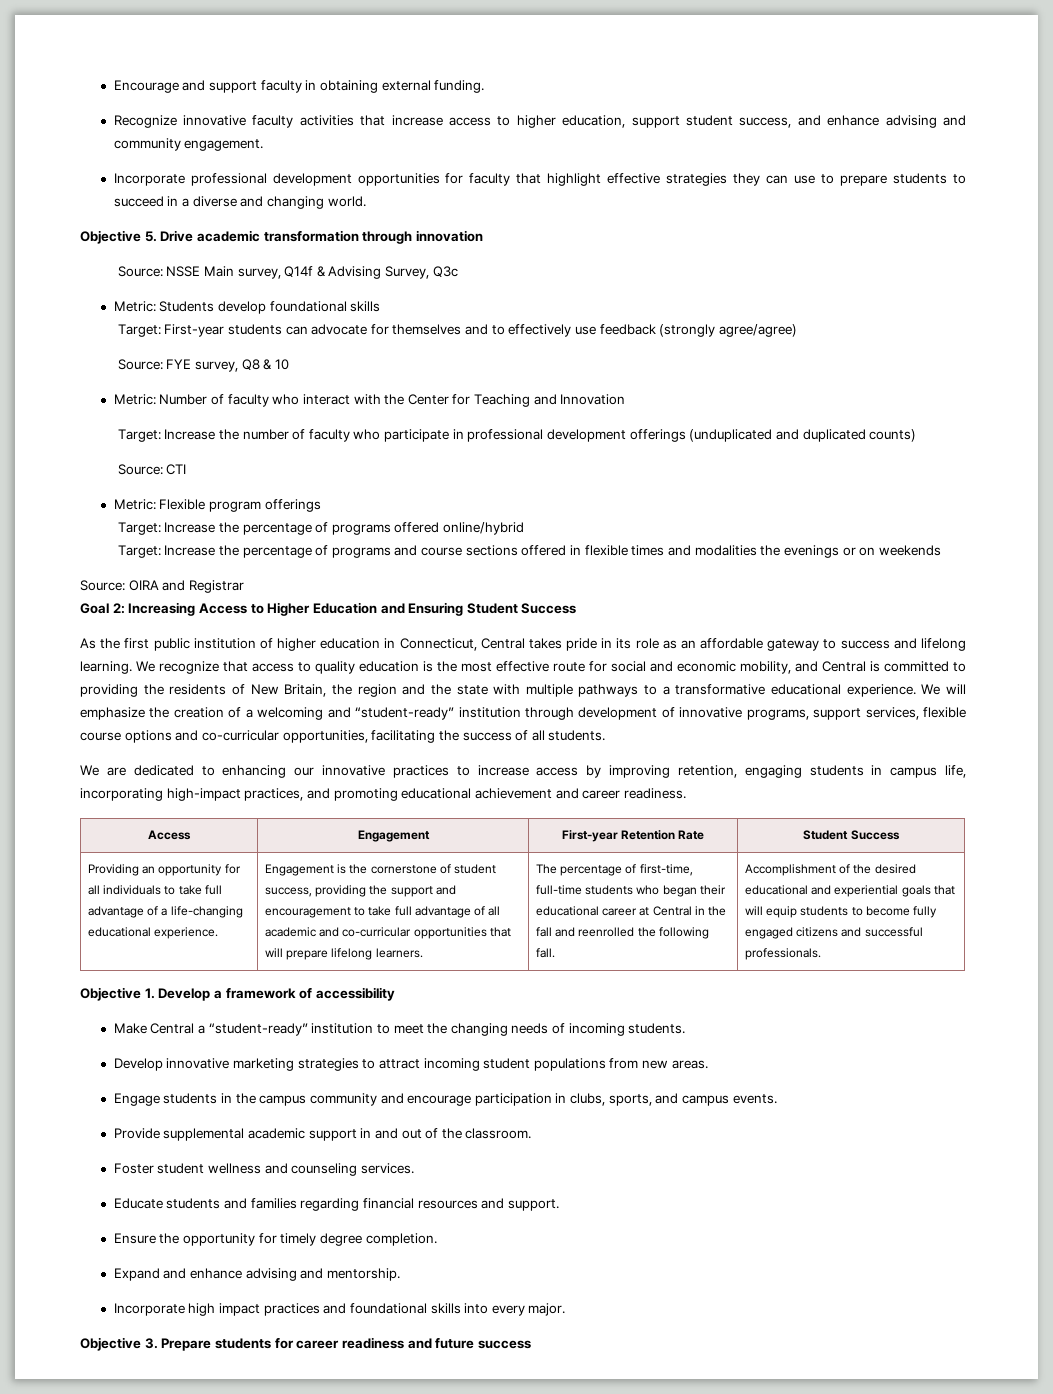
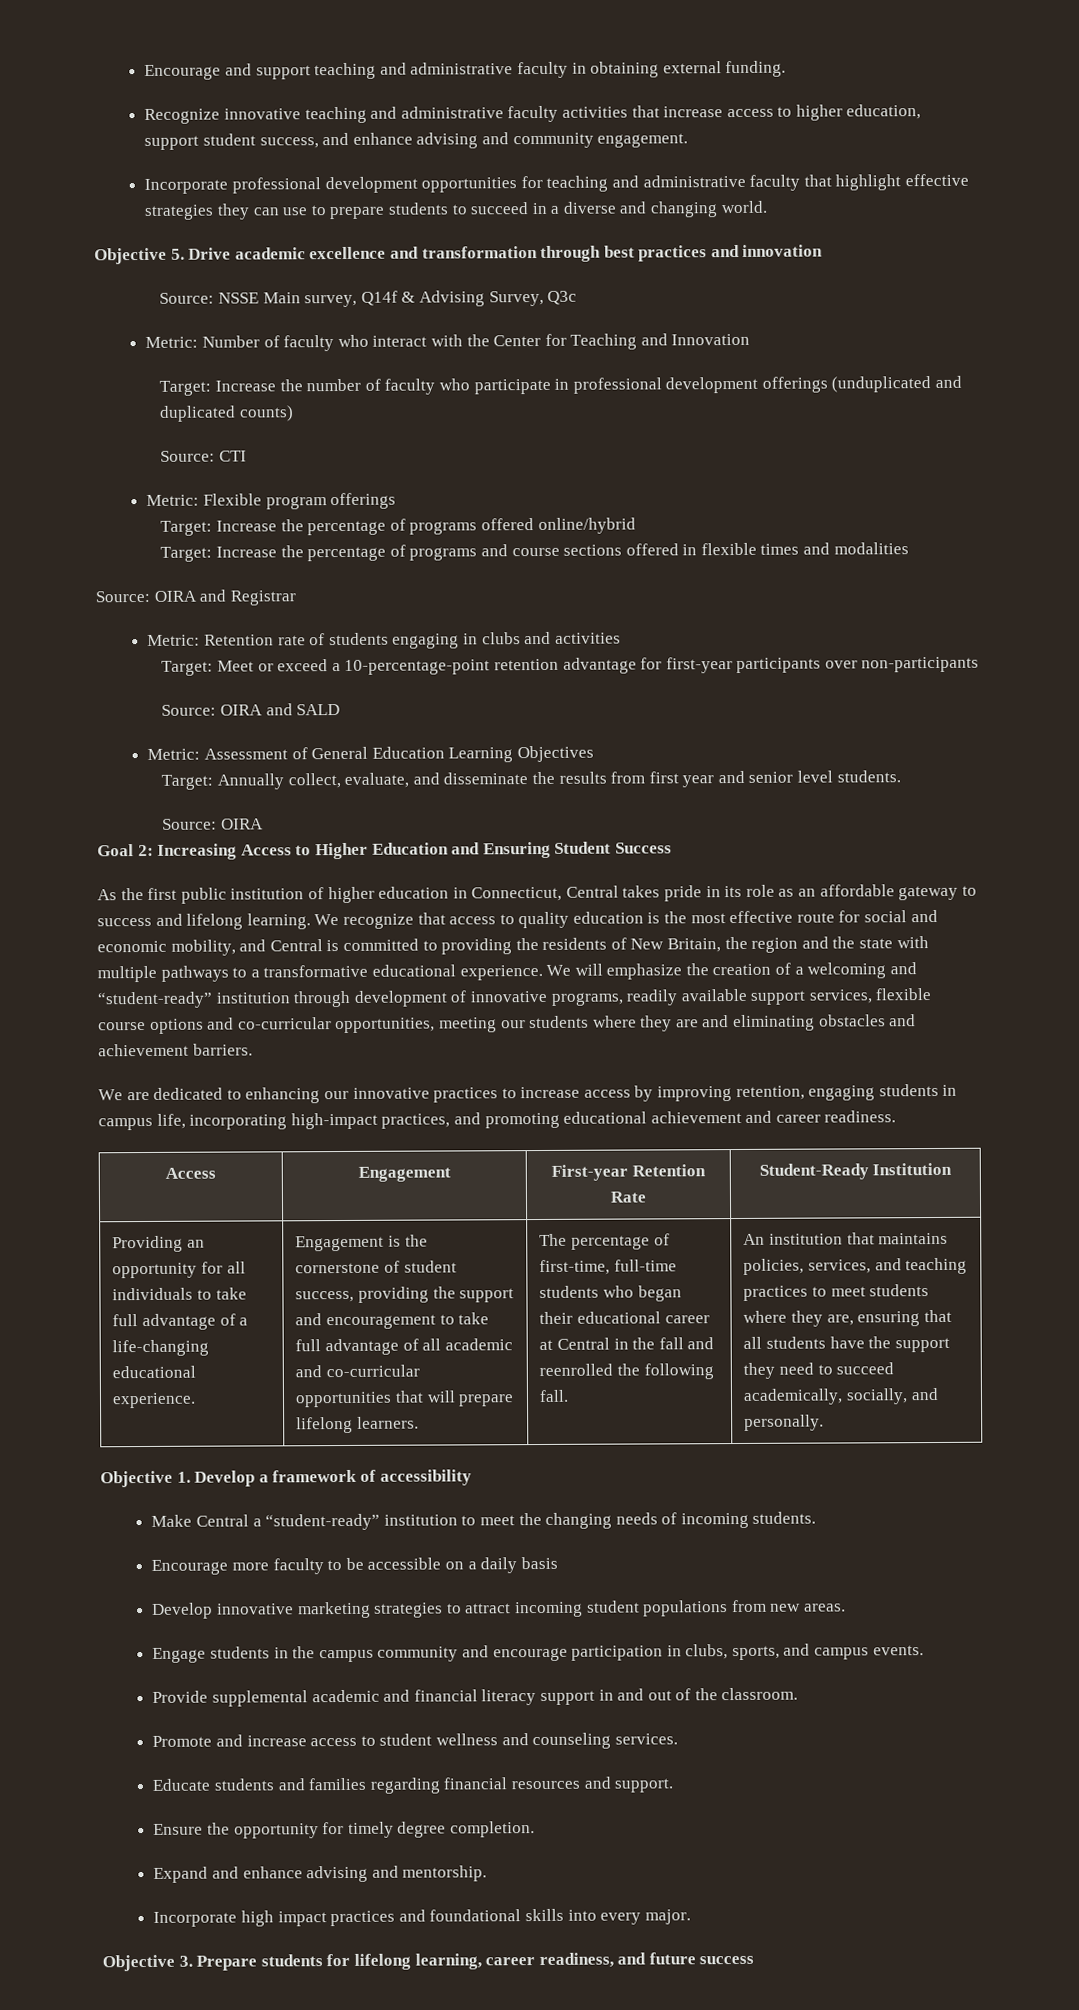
(257, 87) none -> [314,62,514,80] teaching and administrative
(247, 120) none -> [304,106,504,124] teaching and administrative
(464, 178) none -> [546,174,746,192] teaching and administrative
[263,230,413,244] transformation through -> [309,244,740,262] excellence and transformation through best practices and
[113,301,381,314] [117,324,797,337] [117,359,289,372] // Metric: Students develop foundational skills // Target: First-year students can advocate for themselves and to effectively use feedback (strongly agree/agree) // Source: FYE survey, Q8 & 10 -> (578, 297) none
[760,545,941,558] the evenings or on weekends -> (909, 548) none
(244, 586) none -> [147,631,621,649] [161,656,980,676] [161,703,341,716] [147,745,594,763] [161,770,901,790] [162,818,264,830] // Metric: Retention rate of students engaging in clubs and activities // Target: Meet or exceed a 10-percentage-point retention advantage for first-year participants over non-participants // Source: OIRA and SALD // Metric: Assessment of General Education Learning Objectives // Target: Annually collect, evaluate, and disseminate the results from first year and senior level students. // Source: OIRA
(809, 714) none -> [626,988,747,1006] readily available
[371,730,606,743] facilitating the success of all students. -> [438,1014,917,1033] [98,1043,253,1057] meeting our students where they are and eliminating obstacles and achievement barriers.
[803,830,900,840] Student Success -> [758,1162,953,1180] Student-Ready Institution
[744,864,916,876] [744,885,955,897] [744,906,937,918] [744,927,923,939] [744,948,821,960] Accomplishment of the desired educational and experiential goals that will equip students to become fully engaged citizens and successful professionals. -> [743,1232,949,1245] [743,1257,968,1275] [743,1284,930,1301] [743,1309,952,1327] [743,1336,950,1353] [743,1362,895,1379] [743,1387,939,1405] [744,1414,825,1431] An institution that maintains policies, services, and teaching practices to meet students where they are, ensuring that all students have the support they need to succeed academically, socially, and personally.
(686, 1028) none -> [151,1556,558,1575] // Encourage more faculty to be accessible on a daily basis
(305, 1133) none -> [383,1689,537,1706] and financial literacy
[113,1163,154,1174] Foster -> [152,1734,376,1747] Promote and increase access to
[296,1337,404,1349] career readiness -> [353,1952,614,1970] lifelong learning, career readiness,

